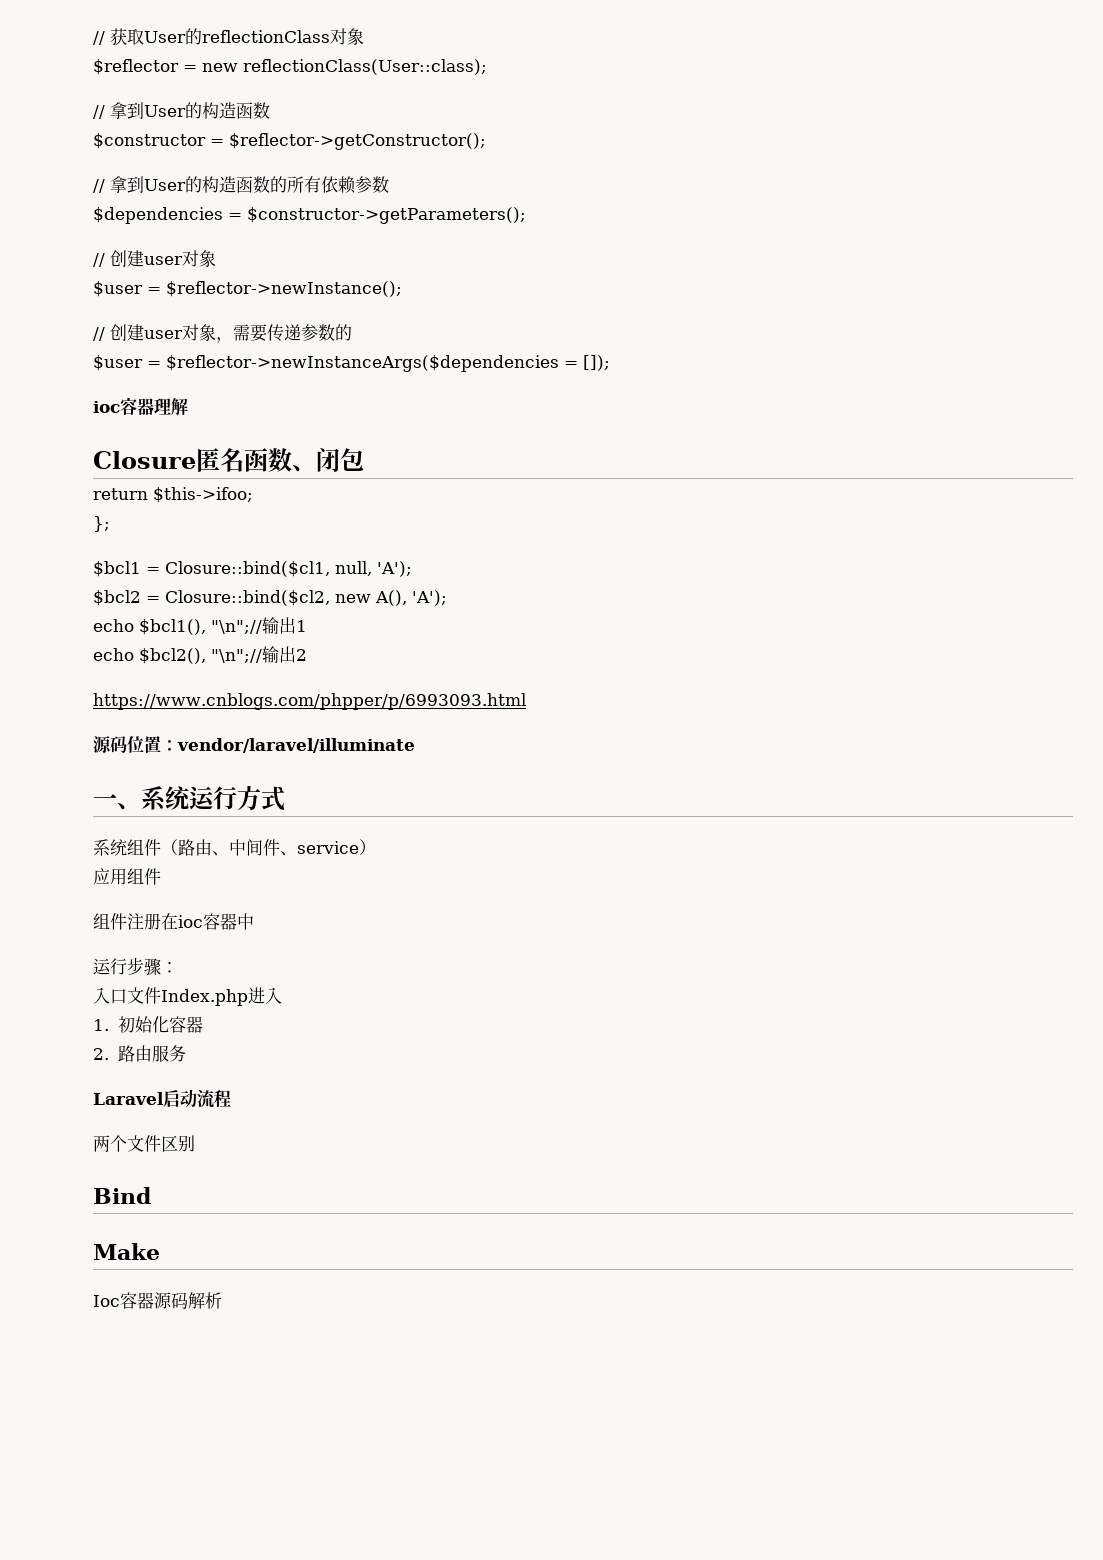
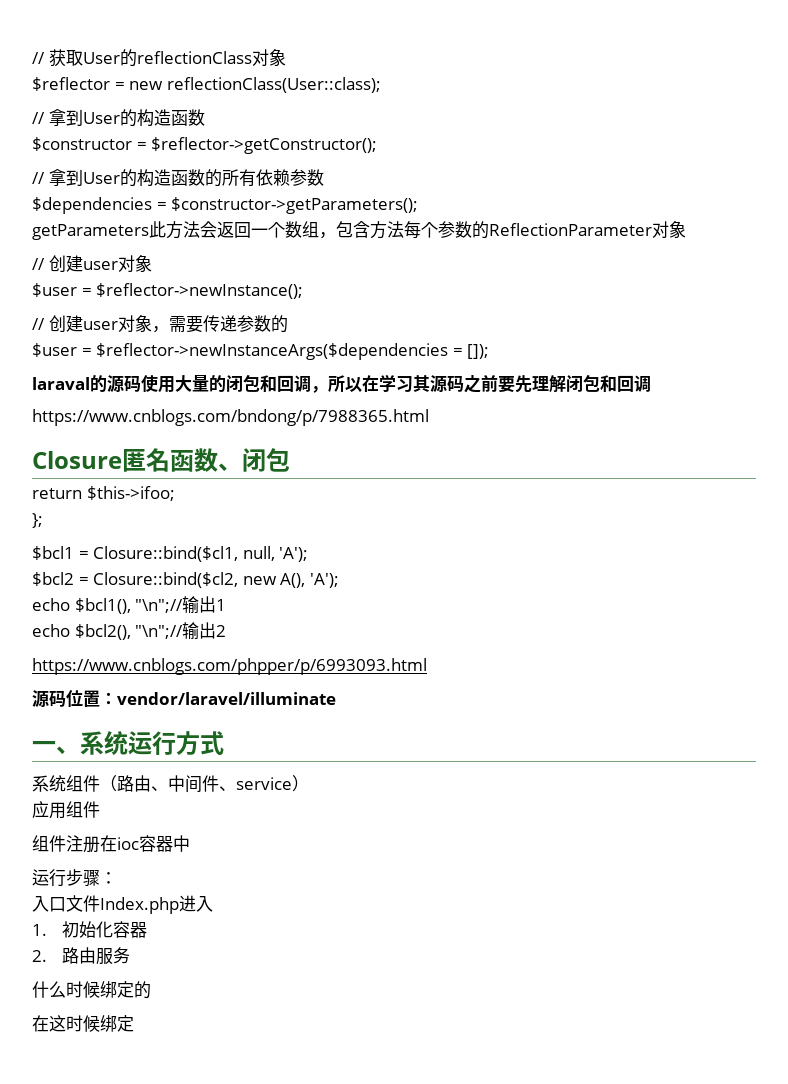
(526, 215) none -> [32,221,686,240] // getParameters此方法会返回一个数组，包含方法每个参数的ReflectionParameter对象
[93,397,188,415] ioc容器理解 -> [32,374,651,393] [32,409,429,426] laraval的源码使用大量的闭包和回调，所以在学习其源码之前要先理解闭包和回调 // https://www.cnblogs.com/bndong/p/7988365.html
[93,1089,231,1108] [93,1135,195,1152] [93,1187,151,1204] [93,1243,160,1260] [93,1292,222,1309] Laravel启动流程 // 两个文件区别 // Bind // Make // Ioc容器源码解析 -> [32,981,151,999] [32,1015,134,1032] 什么时候绑定的 // 在这时候绑定

